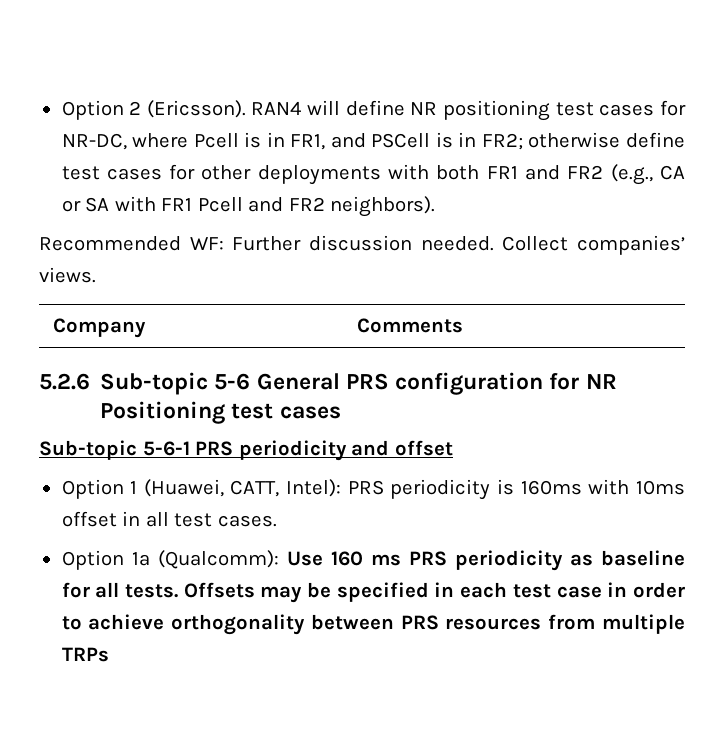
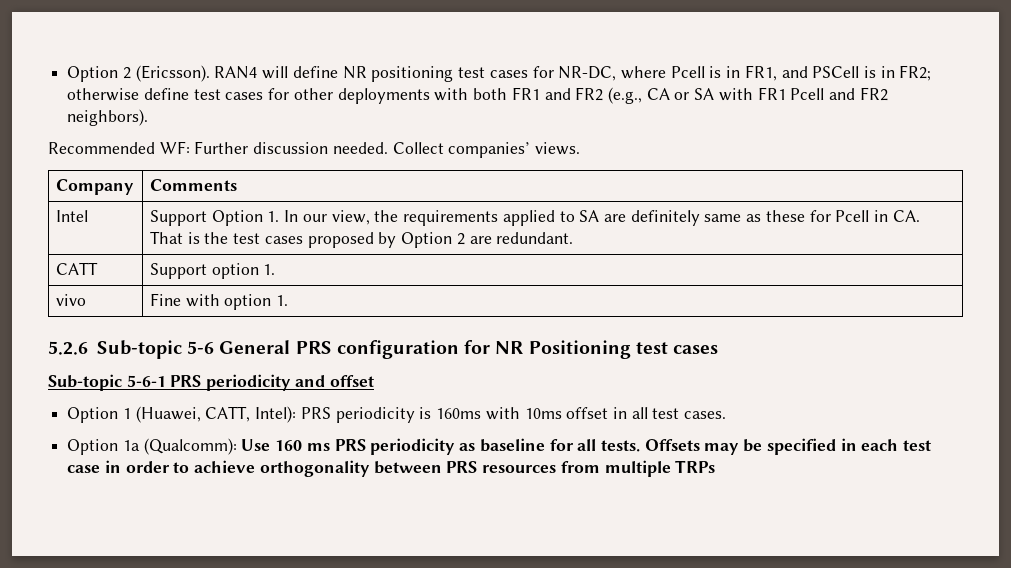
(463, 325) none -> [56,210,89,222] [150,210,920,226] [150,231,574,248] [56,262,99,275] [150,263,276,279] [56,294,87,306] [150,293,289,310] // Intel | Support Option 1. In our view, the requirements applied to SA are definitely same as these for Pcell in CA. That is the test cases proposed by Option 2 are redundant. // CATT | Support option 1. // vivo | Fine with option 1.

